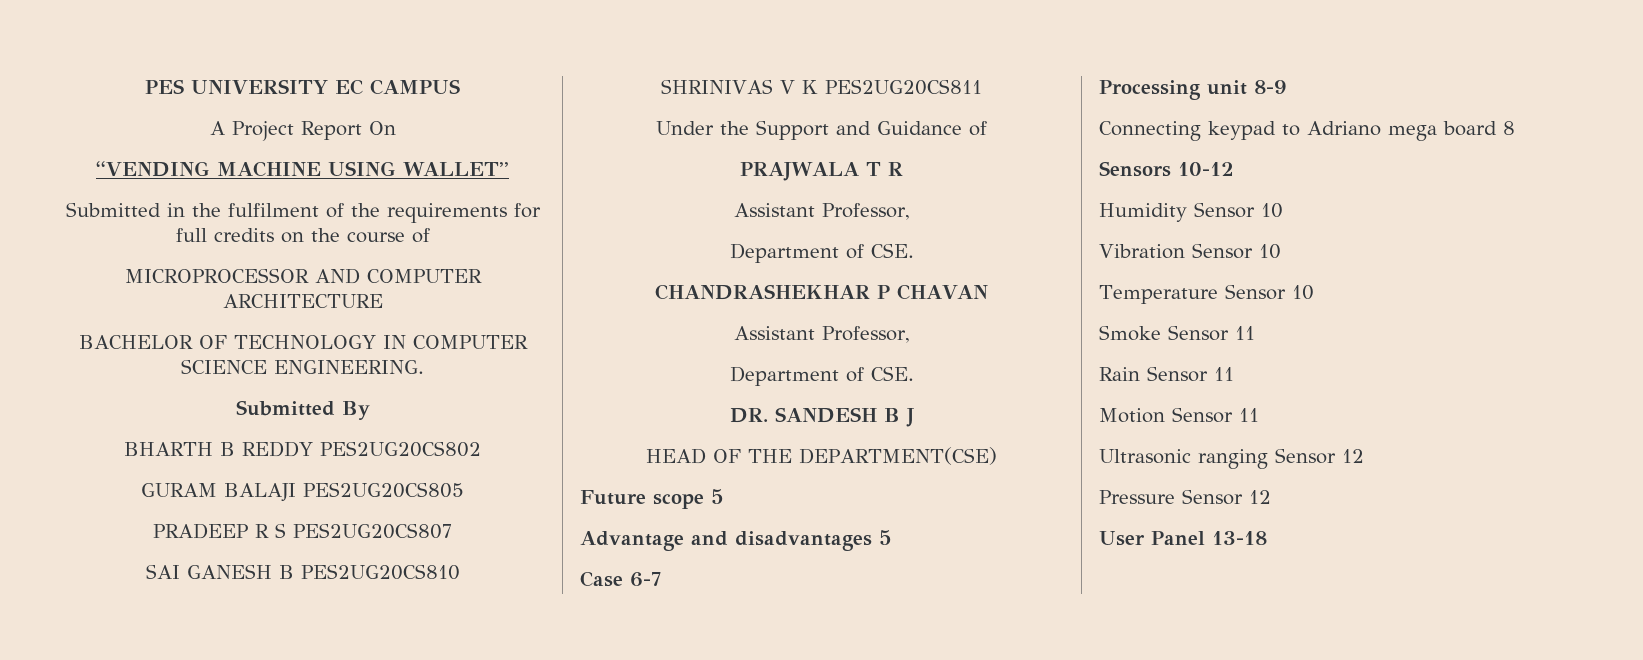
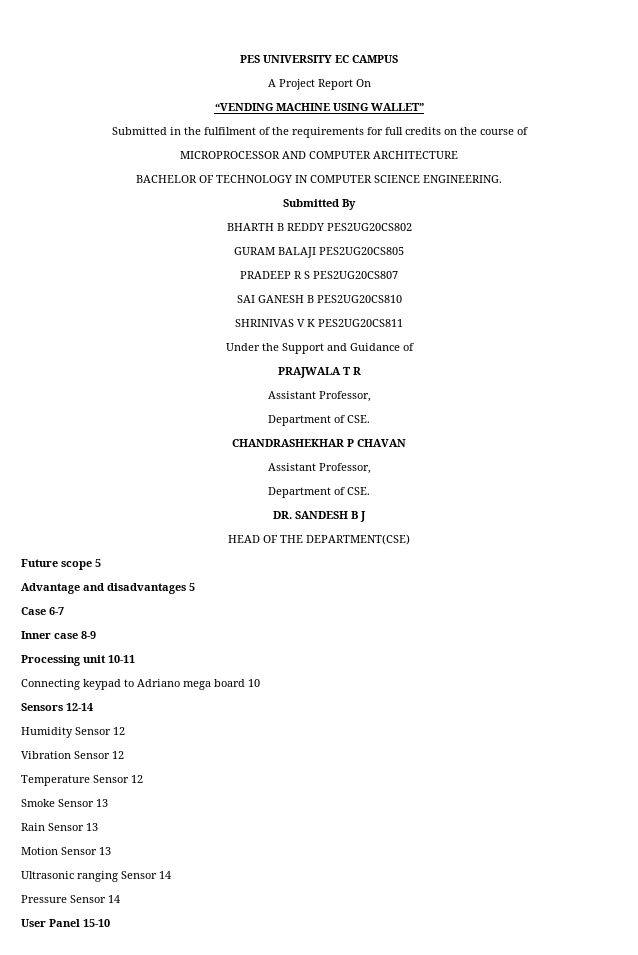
(661, 579) none -> [21,631,96,639] // Inner case 8-9
[1254,80,1287,94] 8-9 -> [108,655,135,663] 10-11
[1503,121,1515,135] 8 -> [248,679,260,687] 10
[1178,162,1234,176] 10-12 -> [66,703,93,711] 12-14
[1261,203,1283,218] 10 -> [113,727,125,735] 12
[1258,244,1281,259] 10 -> [112,751,124,759] 12
[1291,285,1314,300] 10 -> [131,775,143,783] 12
[1235,326,1255,340] 11 -> [96,799,108,807] 13
[1214,367,1234,381] 11 -> [86,823,98,831] 13
[1239,408,1259,422] 11 -> [99,847,111,855] 13
[1342,449,1364,463] 12 -> [159,871,171,879] 14
[1249,490,1271,504] 12 -> [108,895,120,903] 14
[1211,531,1267,545] 13-18 -> [83,919,110,927] 15-10

